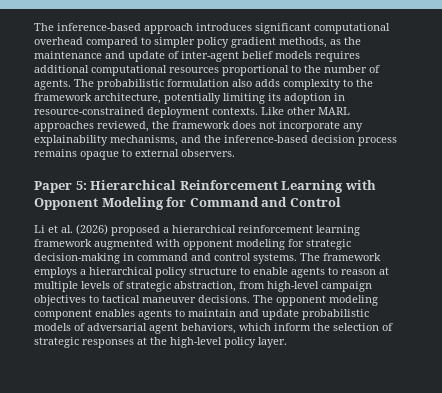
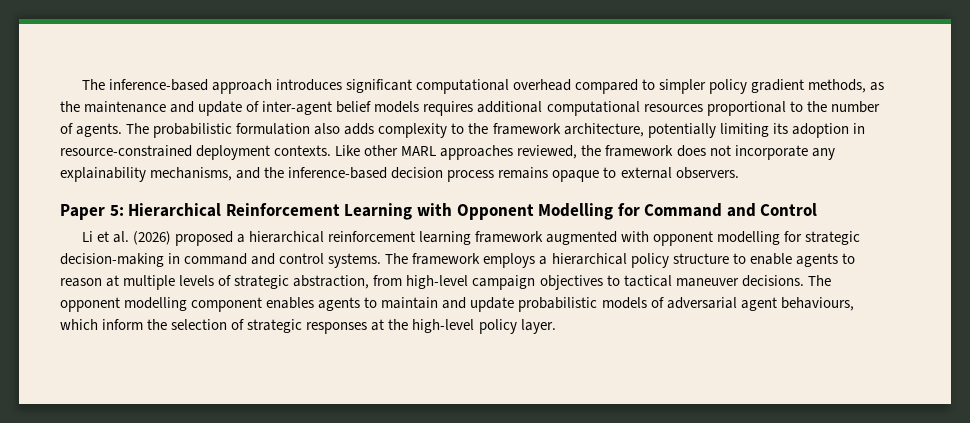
[101,197,164,210] Modeling -> [538,203,614,220] Modelling
[236,239,285,250] modeling -> [717,231,781,245] modelling
[329,295,378,306] modeling -> [124,297,188,311] modelling
[181,323,236,334] behaviors, -> [780,297,854,311] behaviours,

